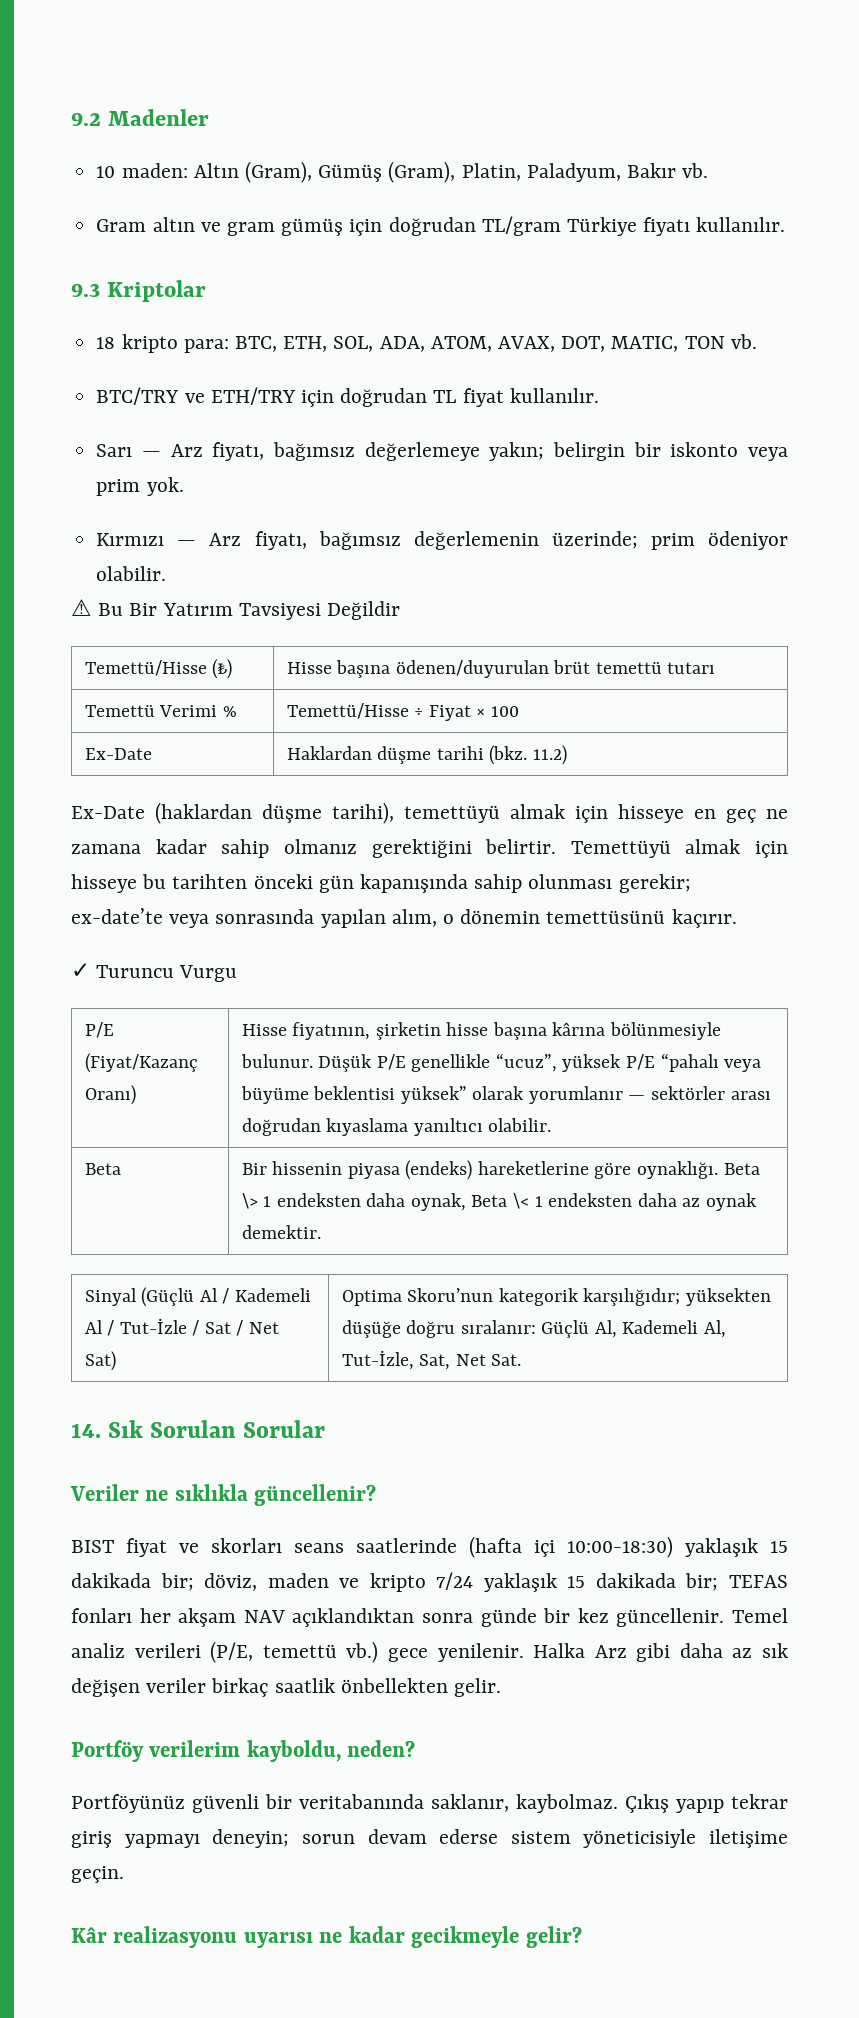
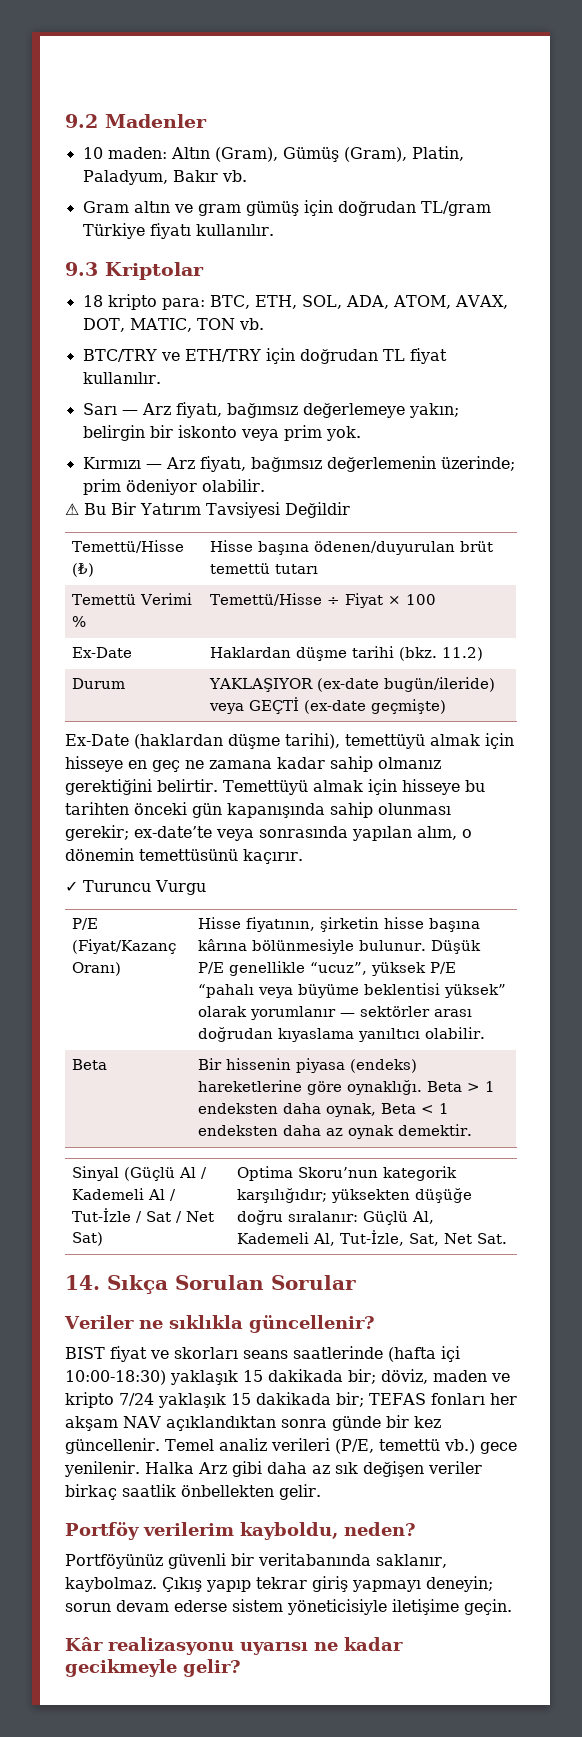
(567, 755) none -> [72,678,126,689] [209,677,496,692] [209,697,447,714] // Durum | YAKLAŞIYOR (ex-date bugün/ileride) veya GEÇTİ (ex-date geçmişte)
[241,1193,258,1209] \> -> [467,1083,481,1092] >
[512,1193,529,1209] \< -> [421,1105,435,1114] <
[108,1420,144,1438] Sık -> [107,1275,168,1294] Sıkça

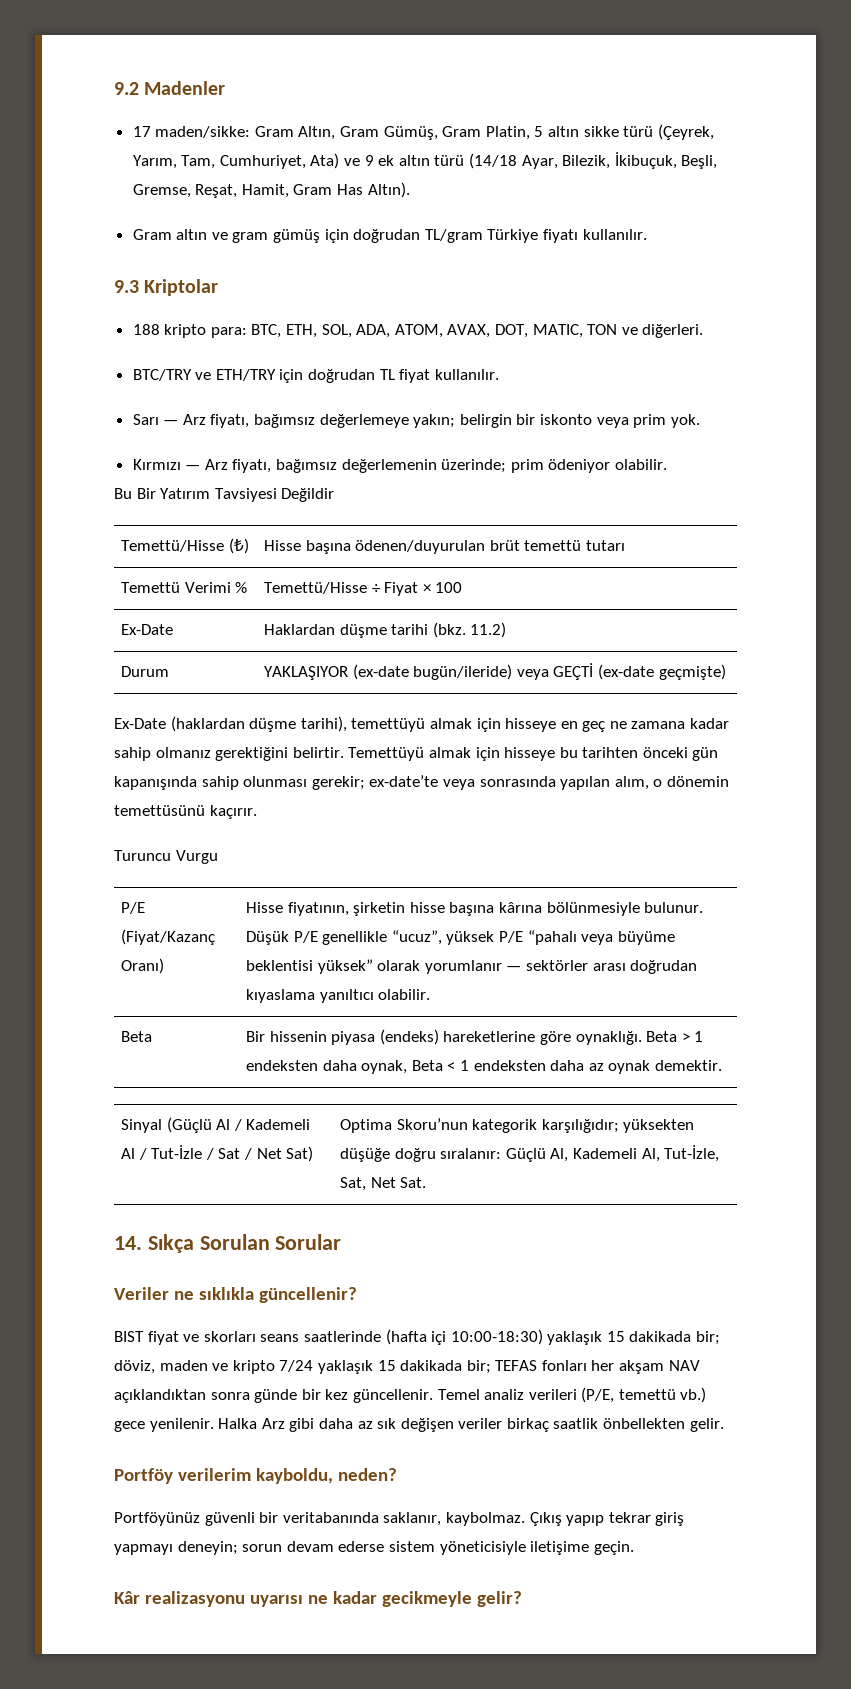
[82,146,464,162] [82,170,247,185] 10 maden: Altın (Gram), Gümüş (Gram), Platin, Paladyum, Bakır vb. -> [132,124,714,140] [132,152,718,169] [132,182,410,198] 17 maden/sikke: Gram Altın, Gram Gümüş, Gram Platin, 5 altın sikke türü (Çeyrek, Yarım, Tam, Cumhuriyet, Ata) ve 9 ek altın türü (14/18 Ayar, Bilezik, İkibuçuk, Beşli, Gremse, Reşat, Hamit, Gram Has Altın).
[82,295,103,307] 18 -> [132,324,160,335] 188
[238,318,264,330] vb. -> [621,324,704,338] ve diğerleri.
[65,503,79,515] ⚠ -> (668, 464) none
[65,881,78,892] ✓ -> (257, 812) none

